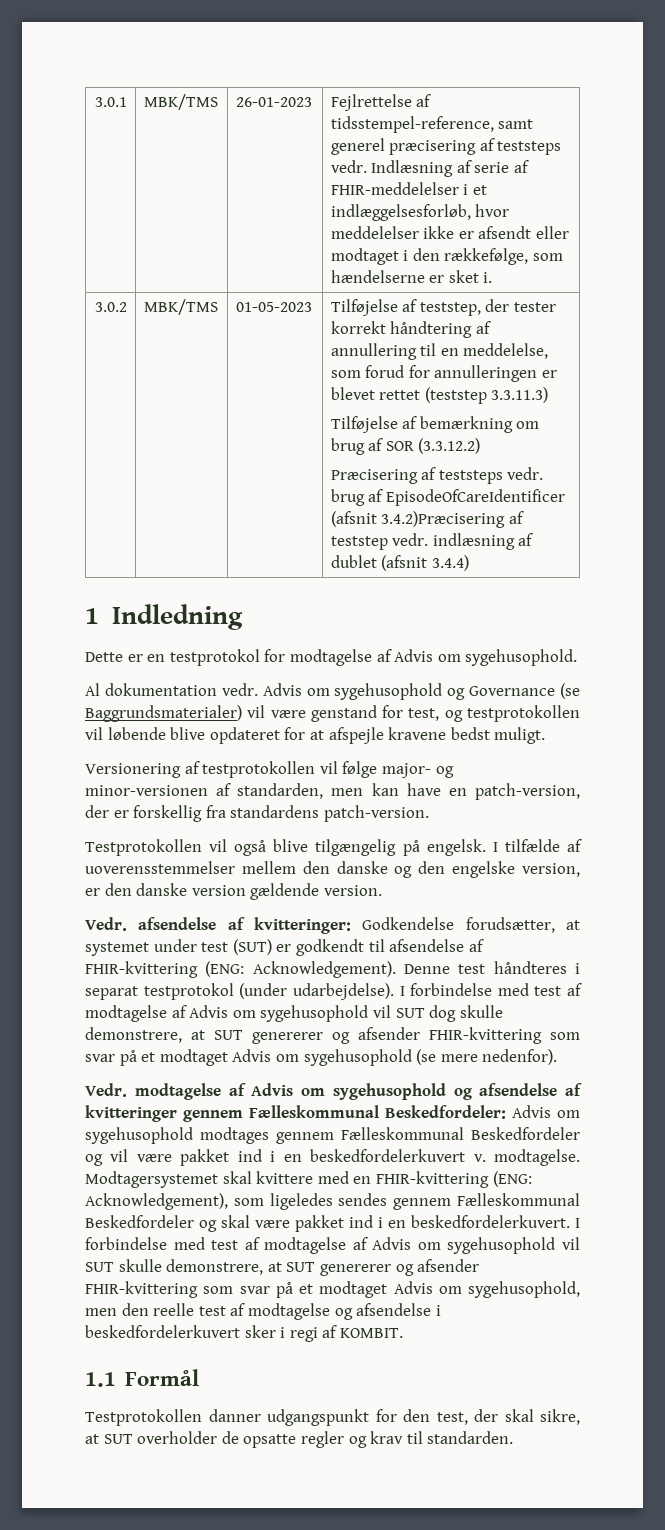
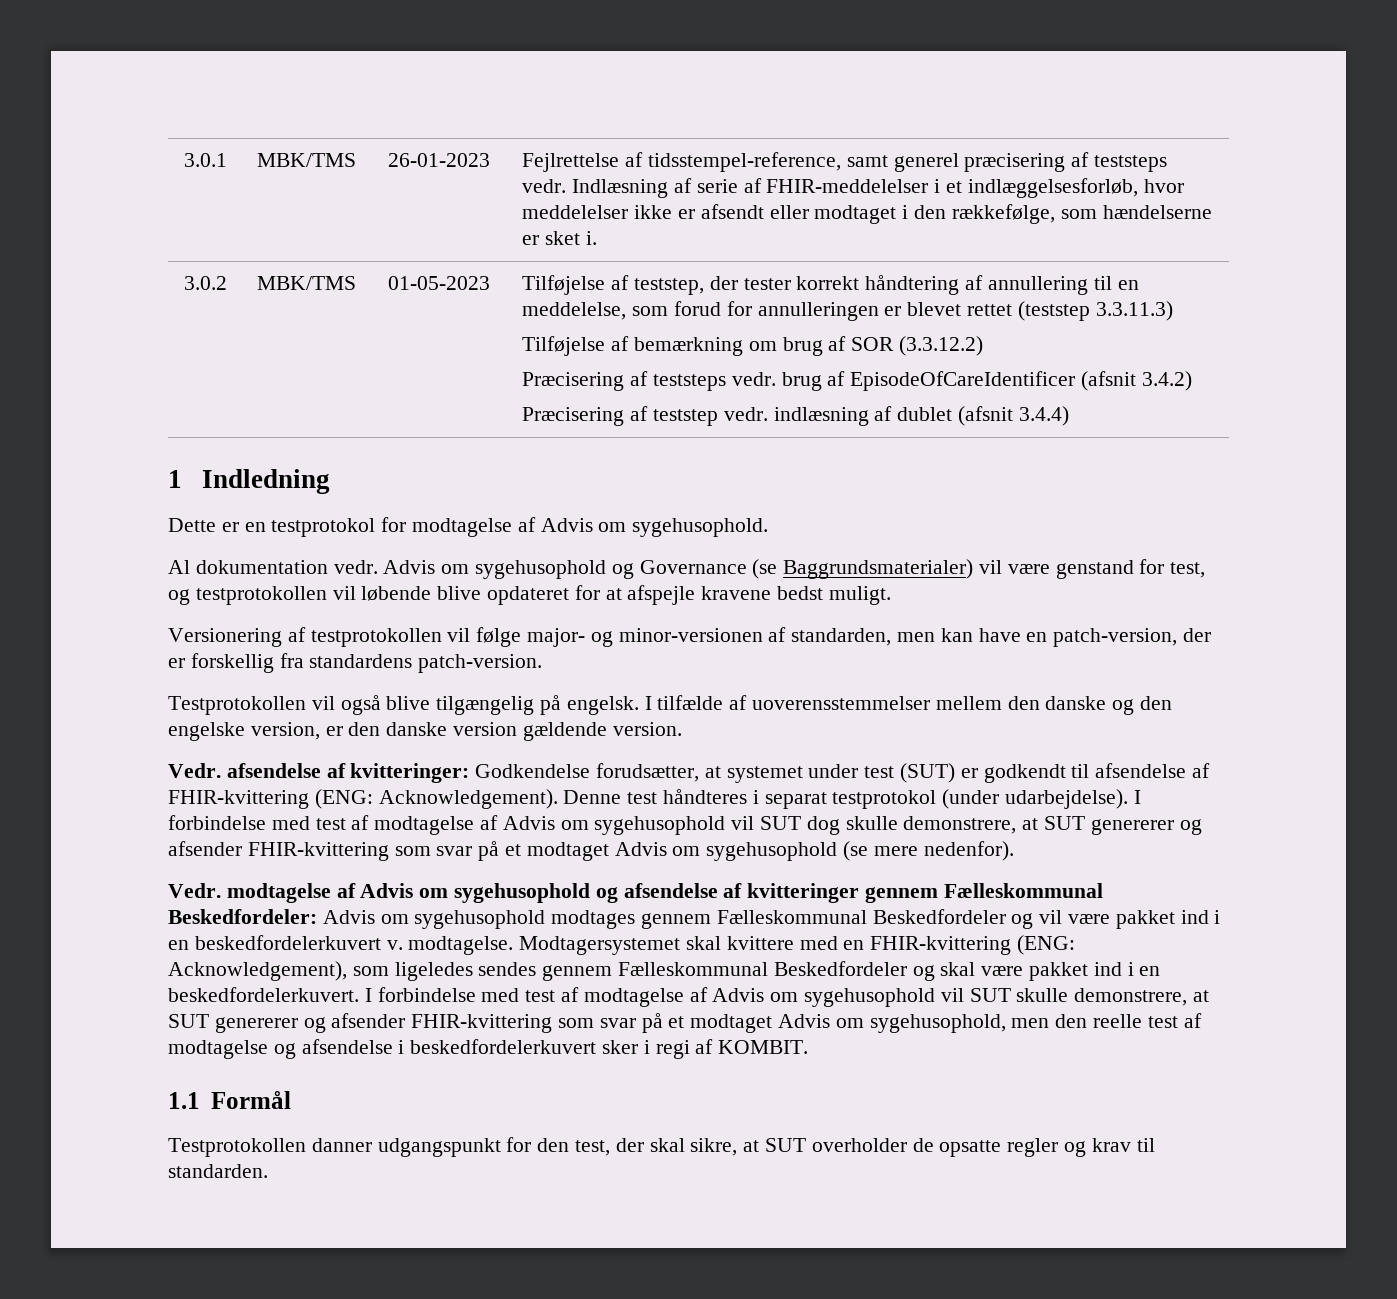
[381,511,506,528] 3.4.2)Præcisering -> [1141,371,1192,391] [522,407,625,426] 3.4.2) // Præcisering

